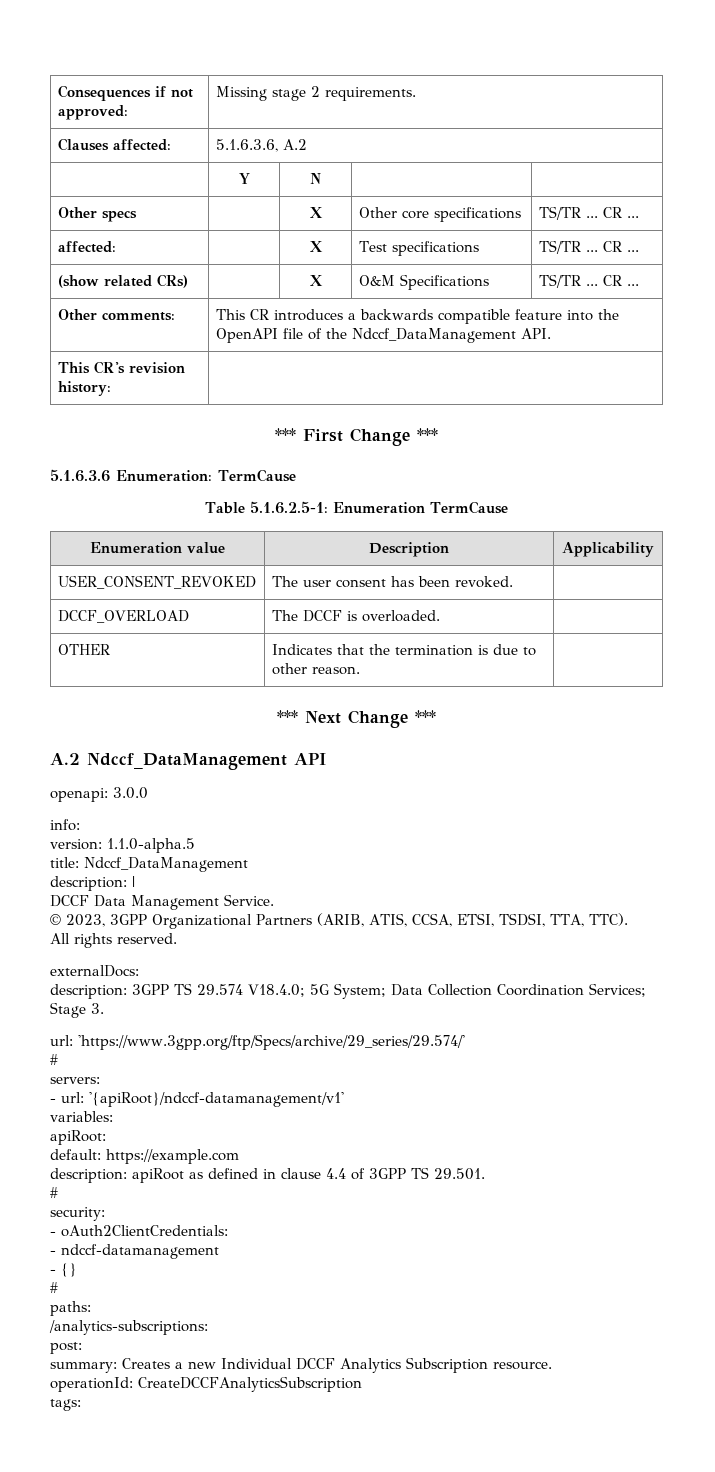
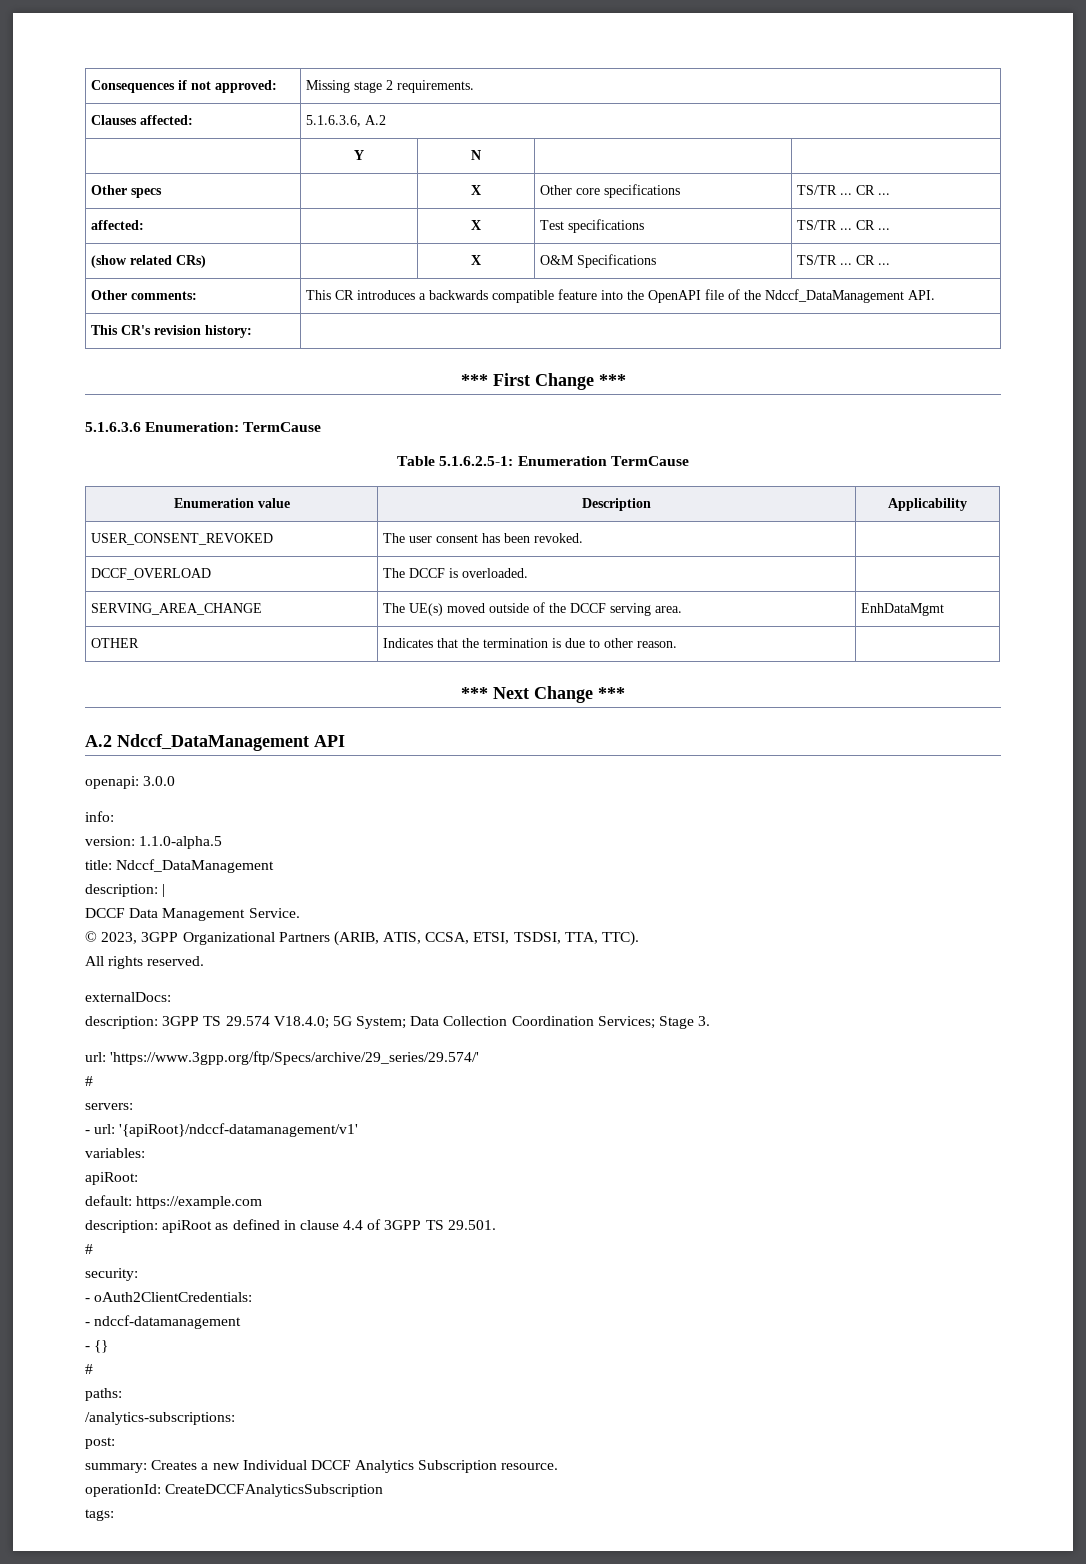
(440, 616) none -> [91,603,263,615] [383,602,683,616] [861,603,945,616] // SERVING_AREA_CHANGE | The UE(s) moved outside of the DCCF serving area. | EnhDataMgmt

